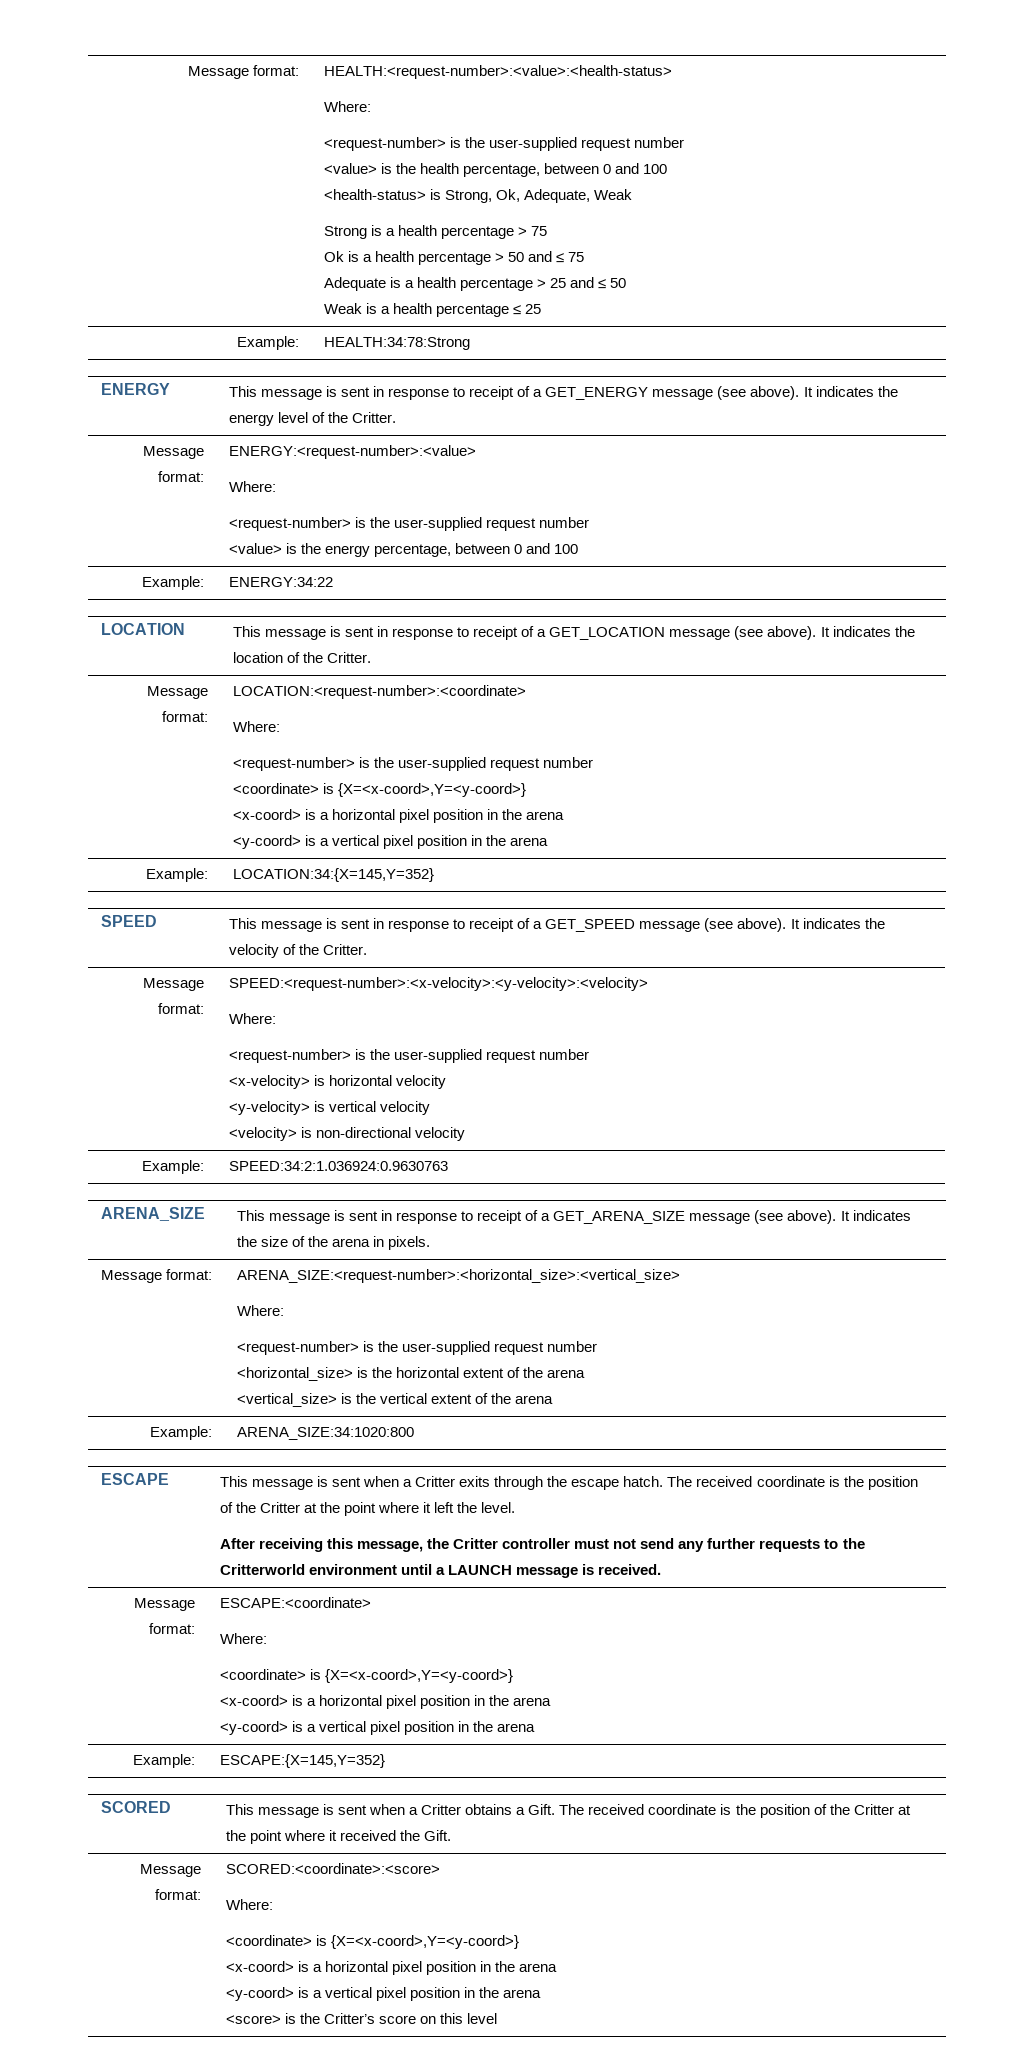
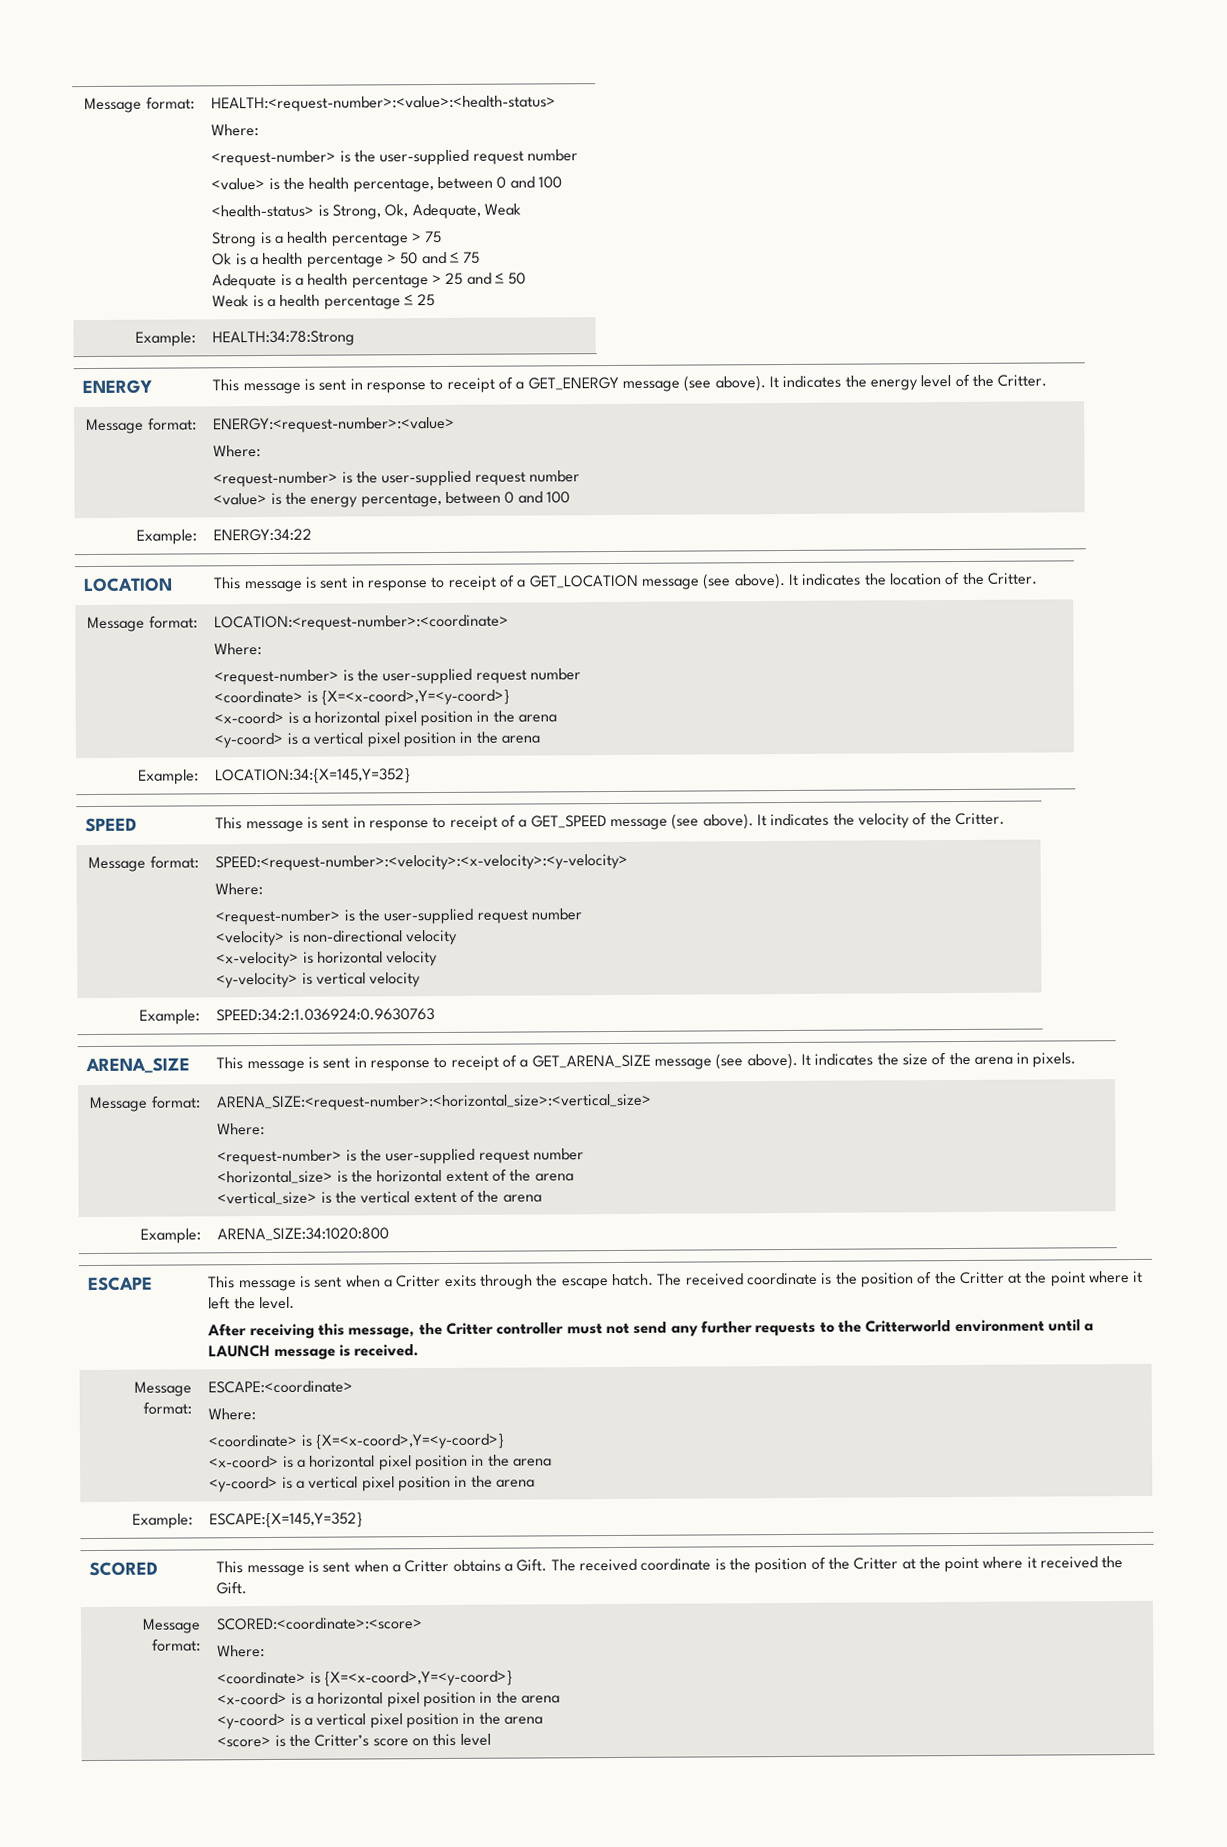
[228,977,648,991] [228,1013,276,1024] [228,1049,590,1063] SPEED:<request-number>:<x-velocity>:<y-velocity>:<velocity> // Where: // <request-number> is the user-supplied request number -> [215,853,629,872] [215,883,264,896] [215,908,583,926] [216,929,459,947] SPEED:<request-number>:<velocity>:<x-velocity>:<y-velocity> // Where: // <request-number> is the user-supplied request number // <velocity> is non-directional velocity
[228,1127,465,1141] // <velocity> is non-directional velocity -> (422, 980) none

